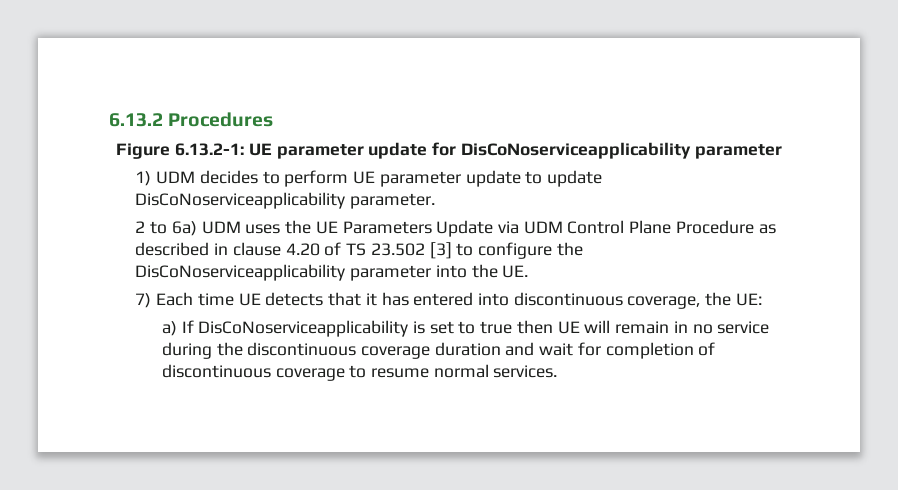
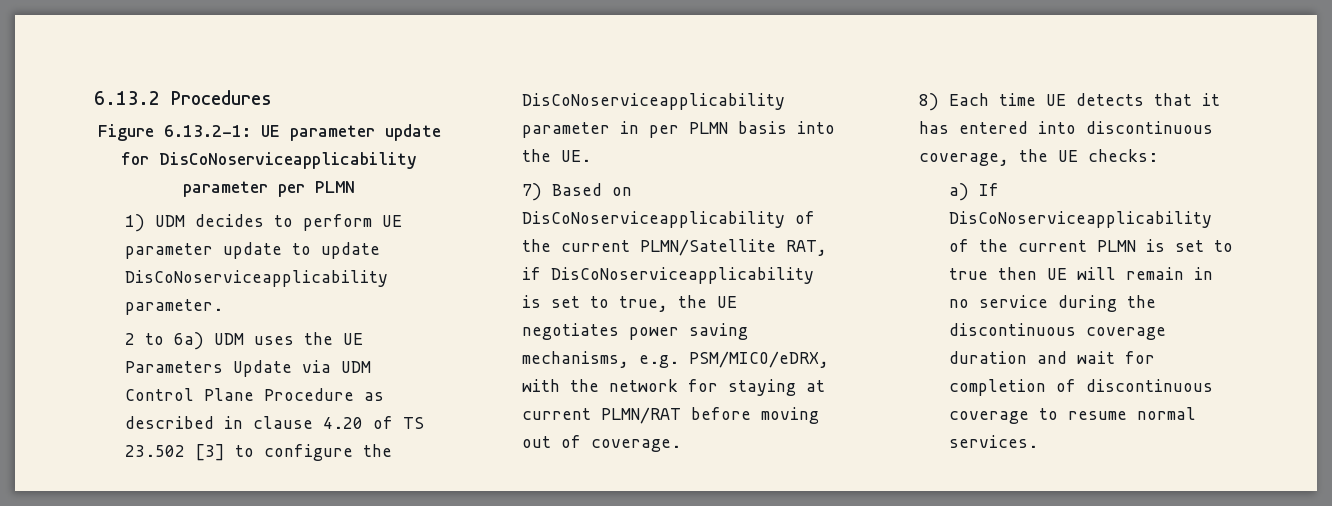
(782, 151) none -> [278,181,355,197] per PLMN
(432, 273) none -> [619,121,787,138] in per PLMN basis
(152, 300) none -> [551,183,632,196] [521,211,815,228] [521,239,827,256] [521,267,814,284] [521,295,737,312] [521,323,748,340] [521,351,829,368] [521,379,825,396] [521,407,819,424] [521,435,681,452] [918,93,939,111] Based on DisCoNoserviceapplicability of the current PLMN/Satellite RAT, if DisCoNoserviceapplicability is set to true, the UE negotiates power saving mechanisms, e.g. PSM/MICO/eDRX, with the network for staying at current PLMN/RAT before moving out of coverage. // 8)
[735,293,762,306] UE: -> [1057,149,1158,162] UE checks:
(409, 328) none -> [949,239,1137,252] of the current PLMN

